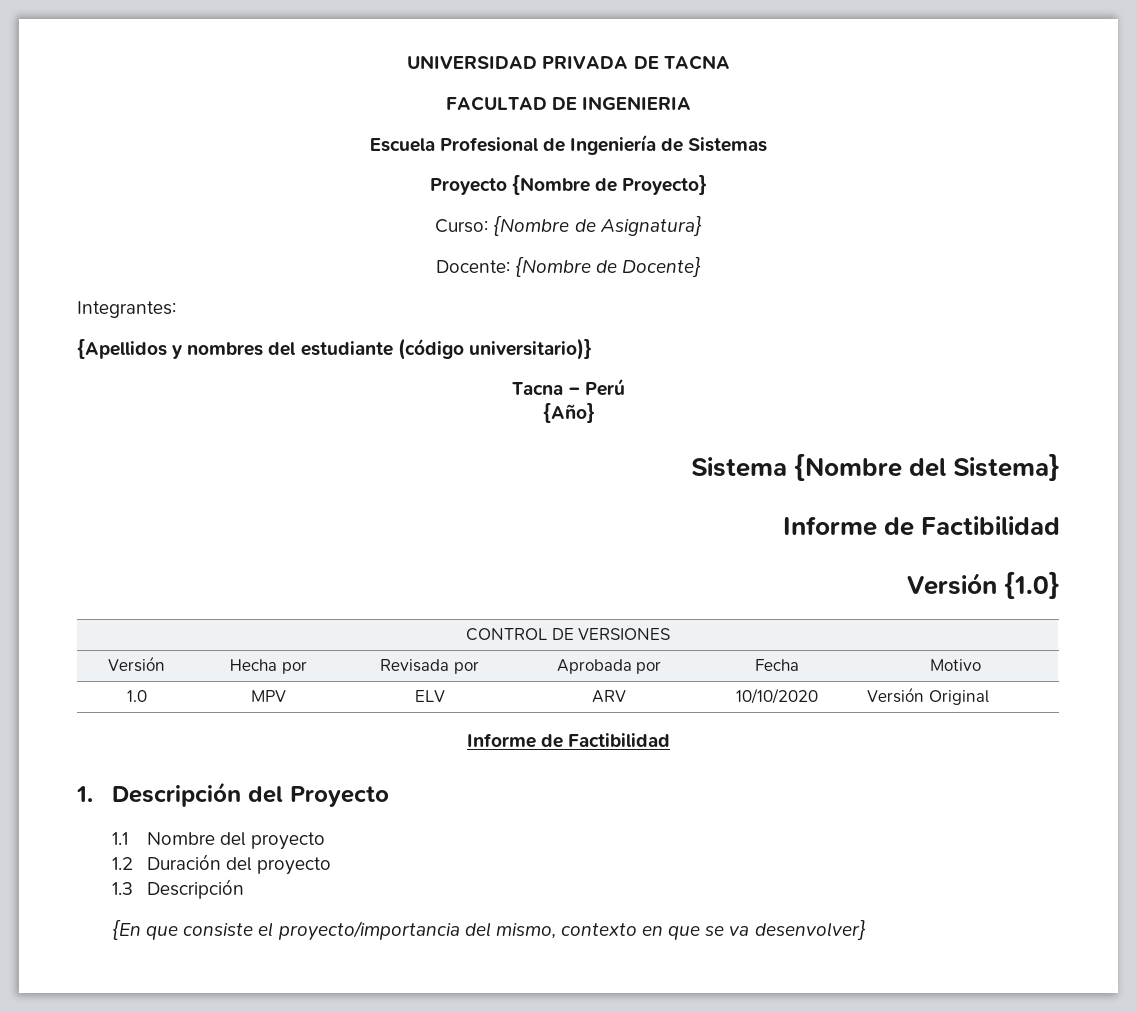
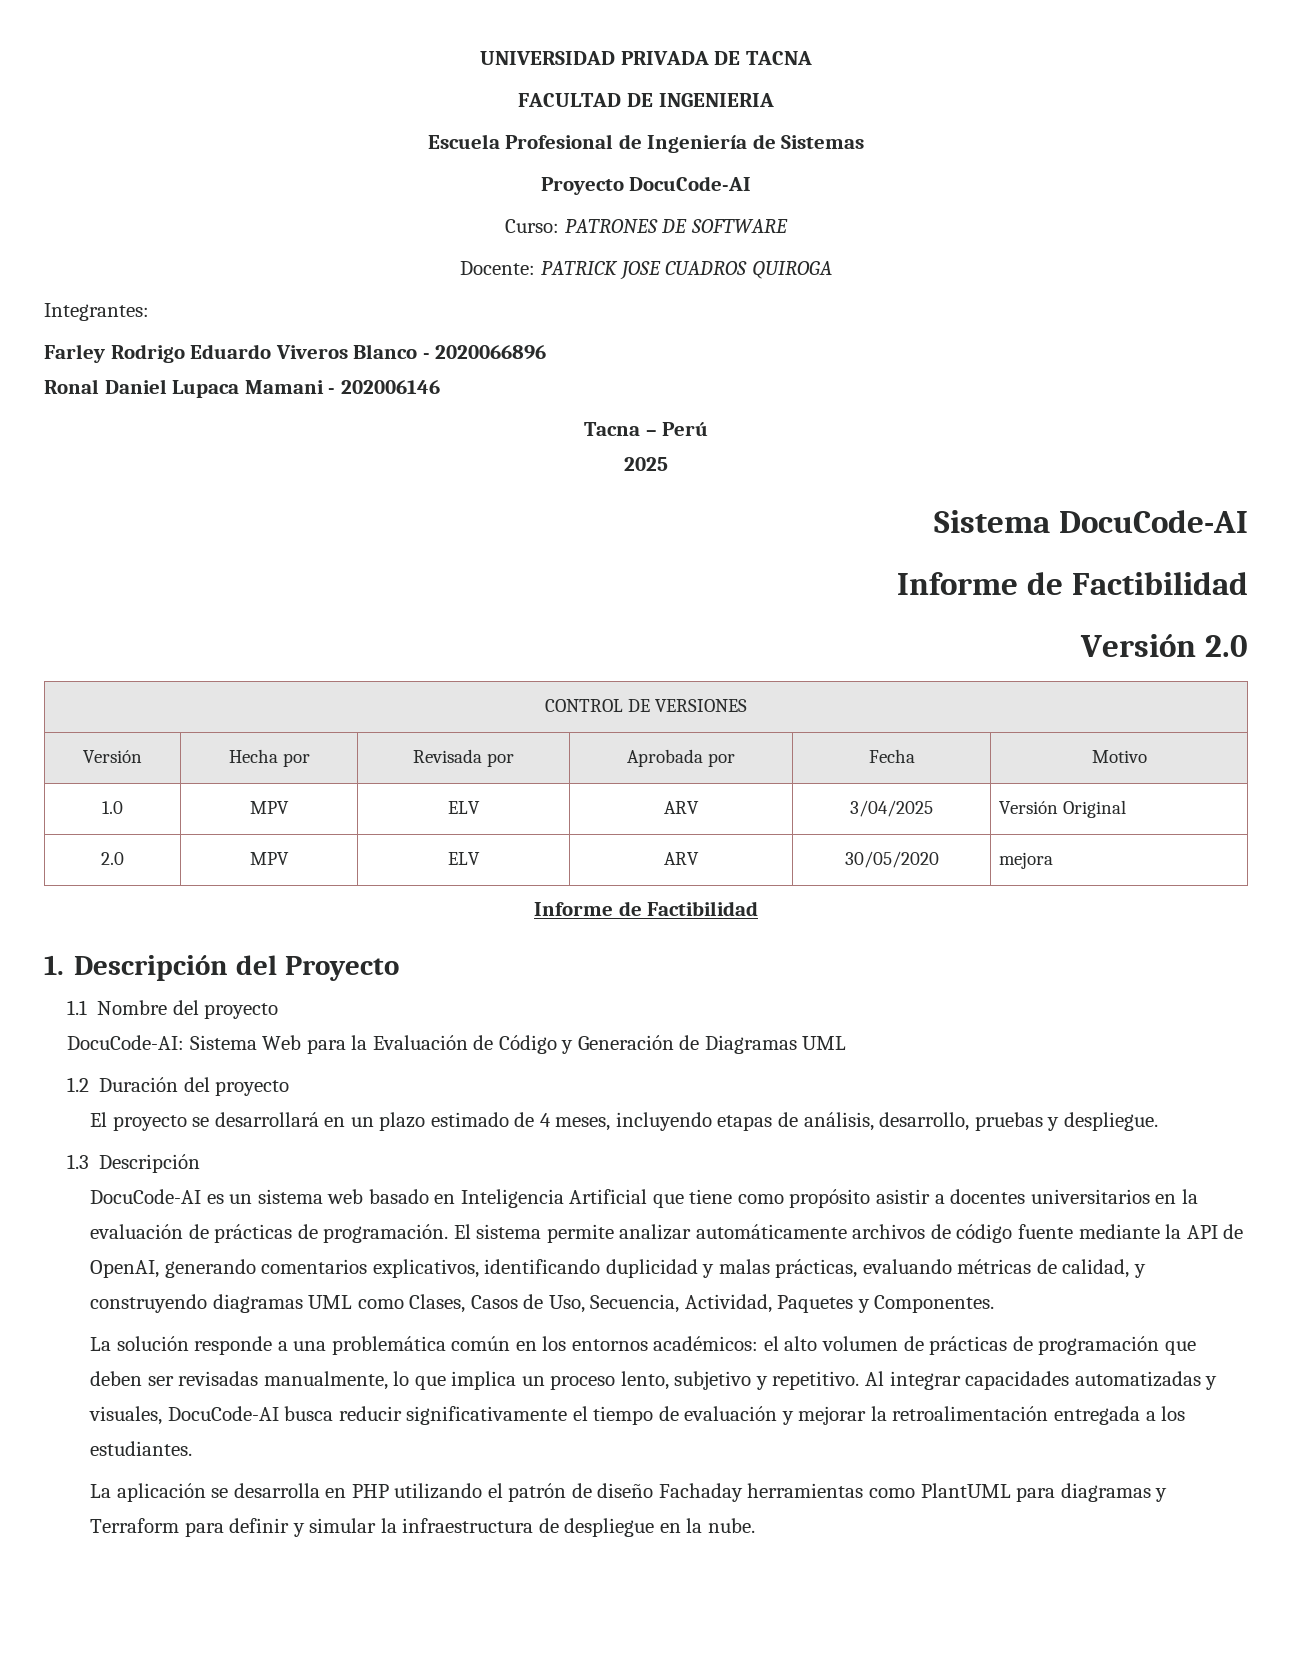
[511,175,708,195] [435,216,702,236] [435,257,702,277] [77,301,176,318] [77,338,592,360] {Nombre de Proyecto} // Curso: {Nombre de Asignatura} // Docente: {Nombre de Docente} // Integrantes: // {Apellidos y nombres del estudiante (código universitario)} -> [629,176,752,191] [505,219,788,233] [460,261,832,280] [44,303,149,321] [44,344,547,363] [44,379,440,398] DocuCode-AI // Curso: PATRONES DE SOFTWARE // Docente: PATRICK JOSE CUADROS QUIROGA // Integrantes: // Farley Rodrigo Eduardo Viveros Blanco - 2020066896 // Ronal Daniel Lupaca Mamani - 202006146
[542,403,595,423] [690,454,1060,481] {Año} // Sistema {Nombre del Sistema} -> [624,457,668,471] [934,510,1248,533] 2025 // Sistema DocuCode-AI
[1004,572,1060,599] {1.0} -> [1205,635,1248,657] 2.0
[735,688,818,704] 10/10/2020 -> [850,800,933,817] 3/04/2025
(989, 697) none -> [101,852,124,865] [250,852,289,865] [448,852,480,865] [664,852,699,865] [844,851,939,868] [999,852,1054,869] // 2.0 | MPV | ELV | ARV | 30/05/2020 | mejora
[111,854,332,875] [111,879,244,899] [111,920,866,941] 1.2 Duración del proyecto // 1.3 Descripción // {En que consiste el proyecto/importancia del mismo, contexto en que se va desenvolver} -> [67,1035,847,1054] [67,1077,290,1096] [90,1112,1158,1131] [67,1154,201,1173] [90,1189,1198,1208] [90,1224,1244,1243] [90,1259,1146,1278] [90,1294,995,1313] [90,1336,1196,1355] [90,1371,1218,1390] [89,1406,1186,1425] [90,1441,193,1456] [90,1483,1168,1502] [90,1518,755,1537] DocuCode-AI: Sistema Web para la Evaluación de Código y Generación de Diagramas UML // 1.2 Duración del proyecto // El proyecto se desarrollará en un plazo estimado de 4 meses, incluyendo etapas de análisis, desarrollo, pruebas y despliegue. // 1.3 Descripción // DocuCode-AI es un sistema web basado en Inteligencia Artificial que tiene como propósito asistir a docentes universitarios en la evaluación de prácticas de programación. El sistema permite analizar automáticamente archivos de código fuente mediante la API de OpenAI, generando comentarios explicativos, identificando duplicidad y malas prácticas, evaluando métricas de calidad, y construyendo diagramas UML como Clases, Casos de Uso, Secuencia, Actividad, Paquetes y Componentes. // La solución responde a una problemática común en los entornos académicos: el alto volumen de prácticas de programación que deben ser revisadas manualmente, lo que implica un proceso lento, subjetivo y repetitivo. Al integrar capacidades automatizadas y visuales, DocuCode-AI busca reducir significativamente el tiempo de evaluación y mejorar la retroalimentación entregada a los estudiantes. // La aplicación se desarrolla en PHP utilizando el patrón de diseño Fachaday herramientas como PlantUML para diagramas y Terraform para definir y simular la infraestructura de despliegue en la nube.

